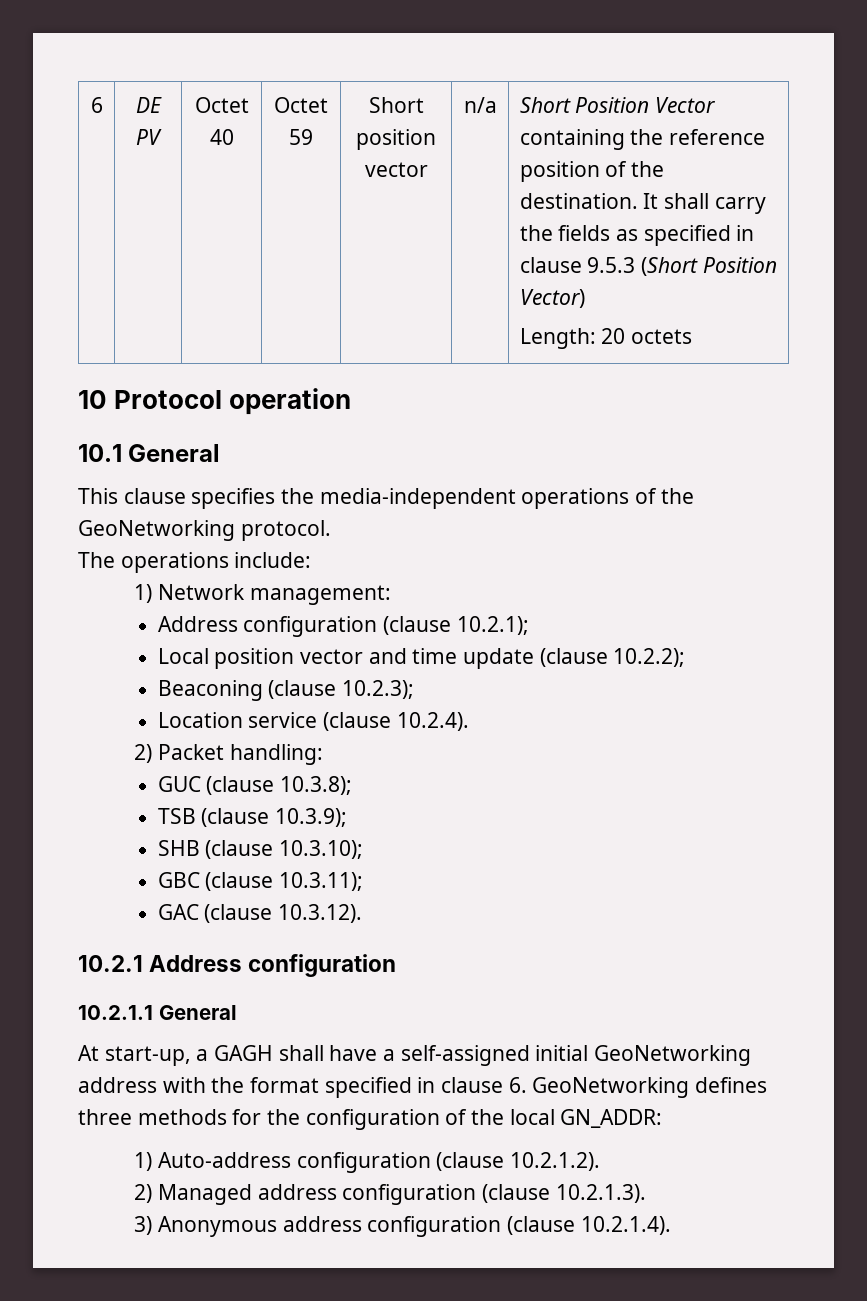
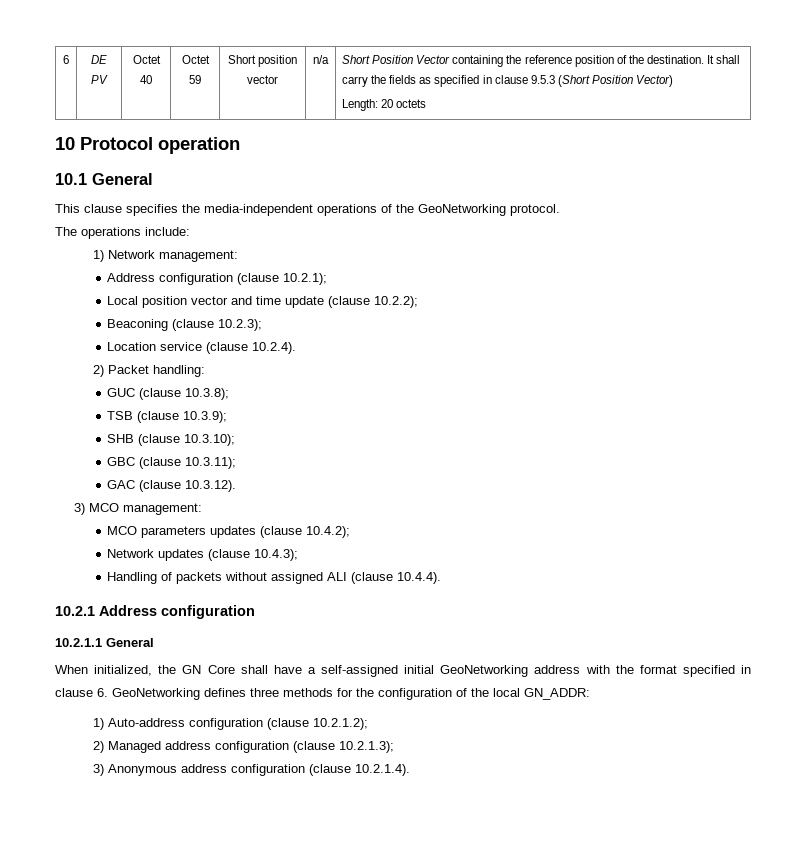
(362, 913) none -> [74,503,203,515] [107,526,351,538] [107,549,299,561] [107,572,442,584] // 3) MCO management: // MCO parameters updates (clause 10.4.2); // Network updates (clause 10.4.3); // Handling of packets without assigned ALI (clause 10.4.4).
[78,1045,274,1066] At start-up, a GAGH -> [55,665,235,676] When initialized, the GN Core
[510,1152,601,1171] 10.2.1.2). -> [313,718,369,730] 10.2.1.2);
[555,1184,646,1203] 10.2.1.3). -> [339,741,395,753] 10.2.1.3);

